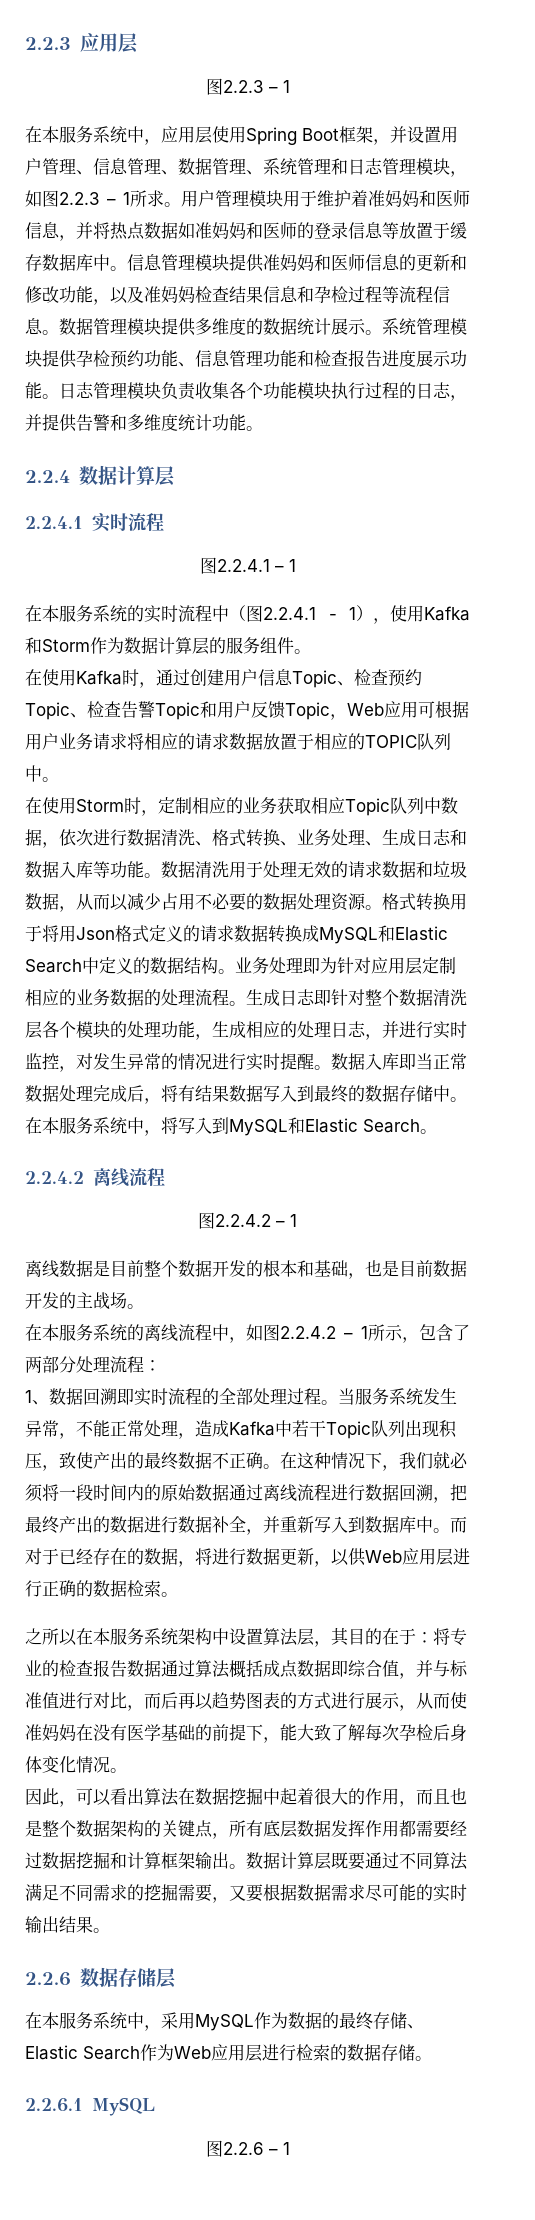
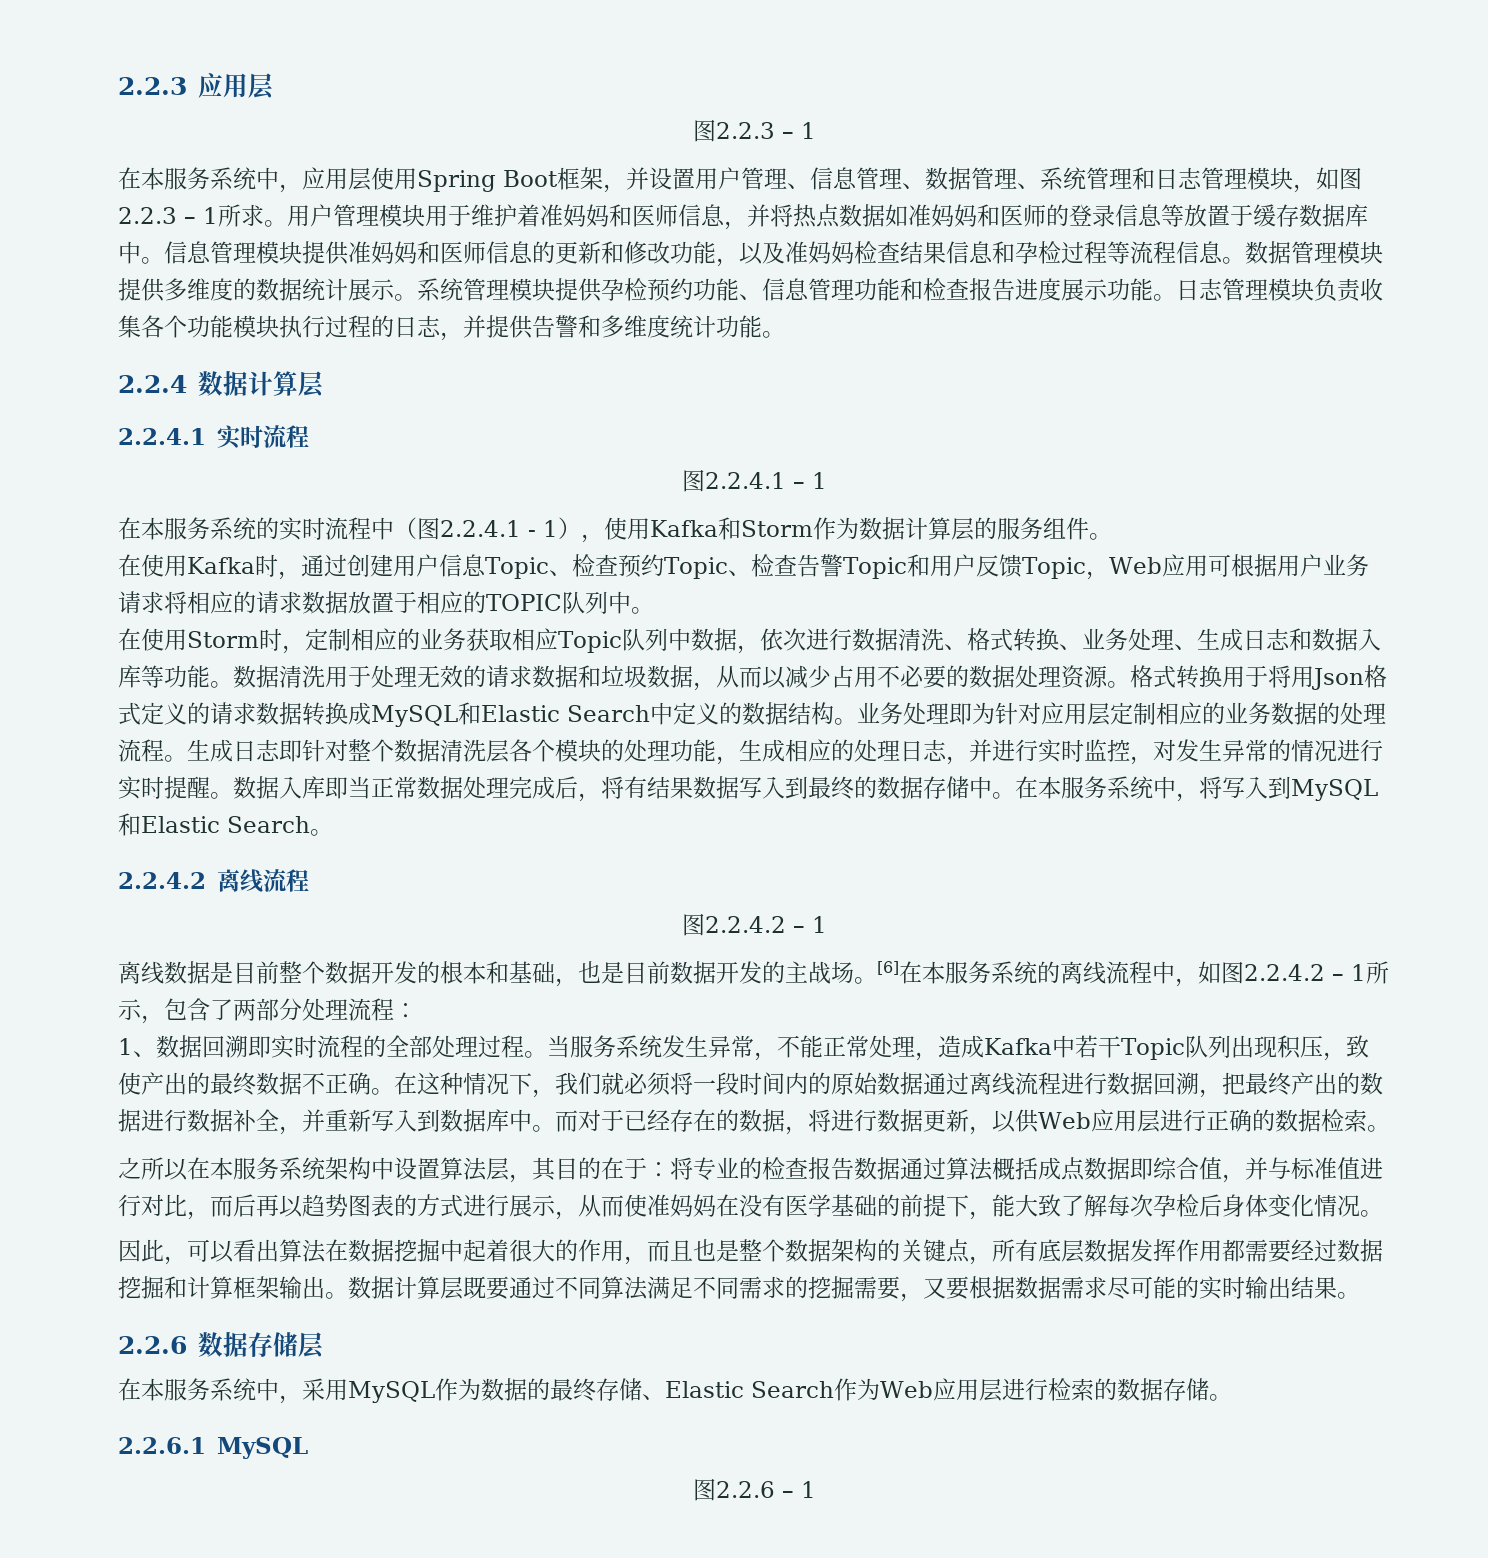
(144, 1306) // -> [877,961,899,975] [6]

